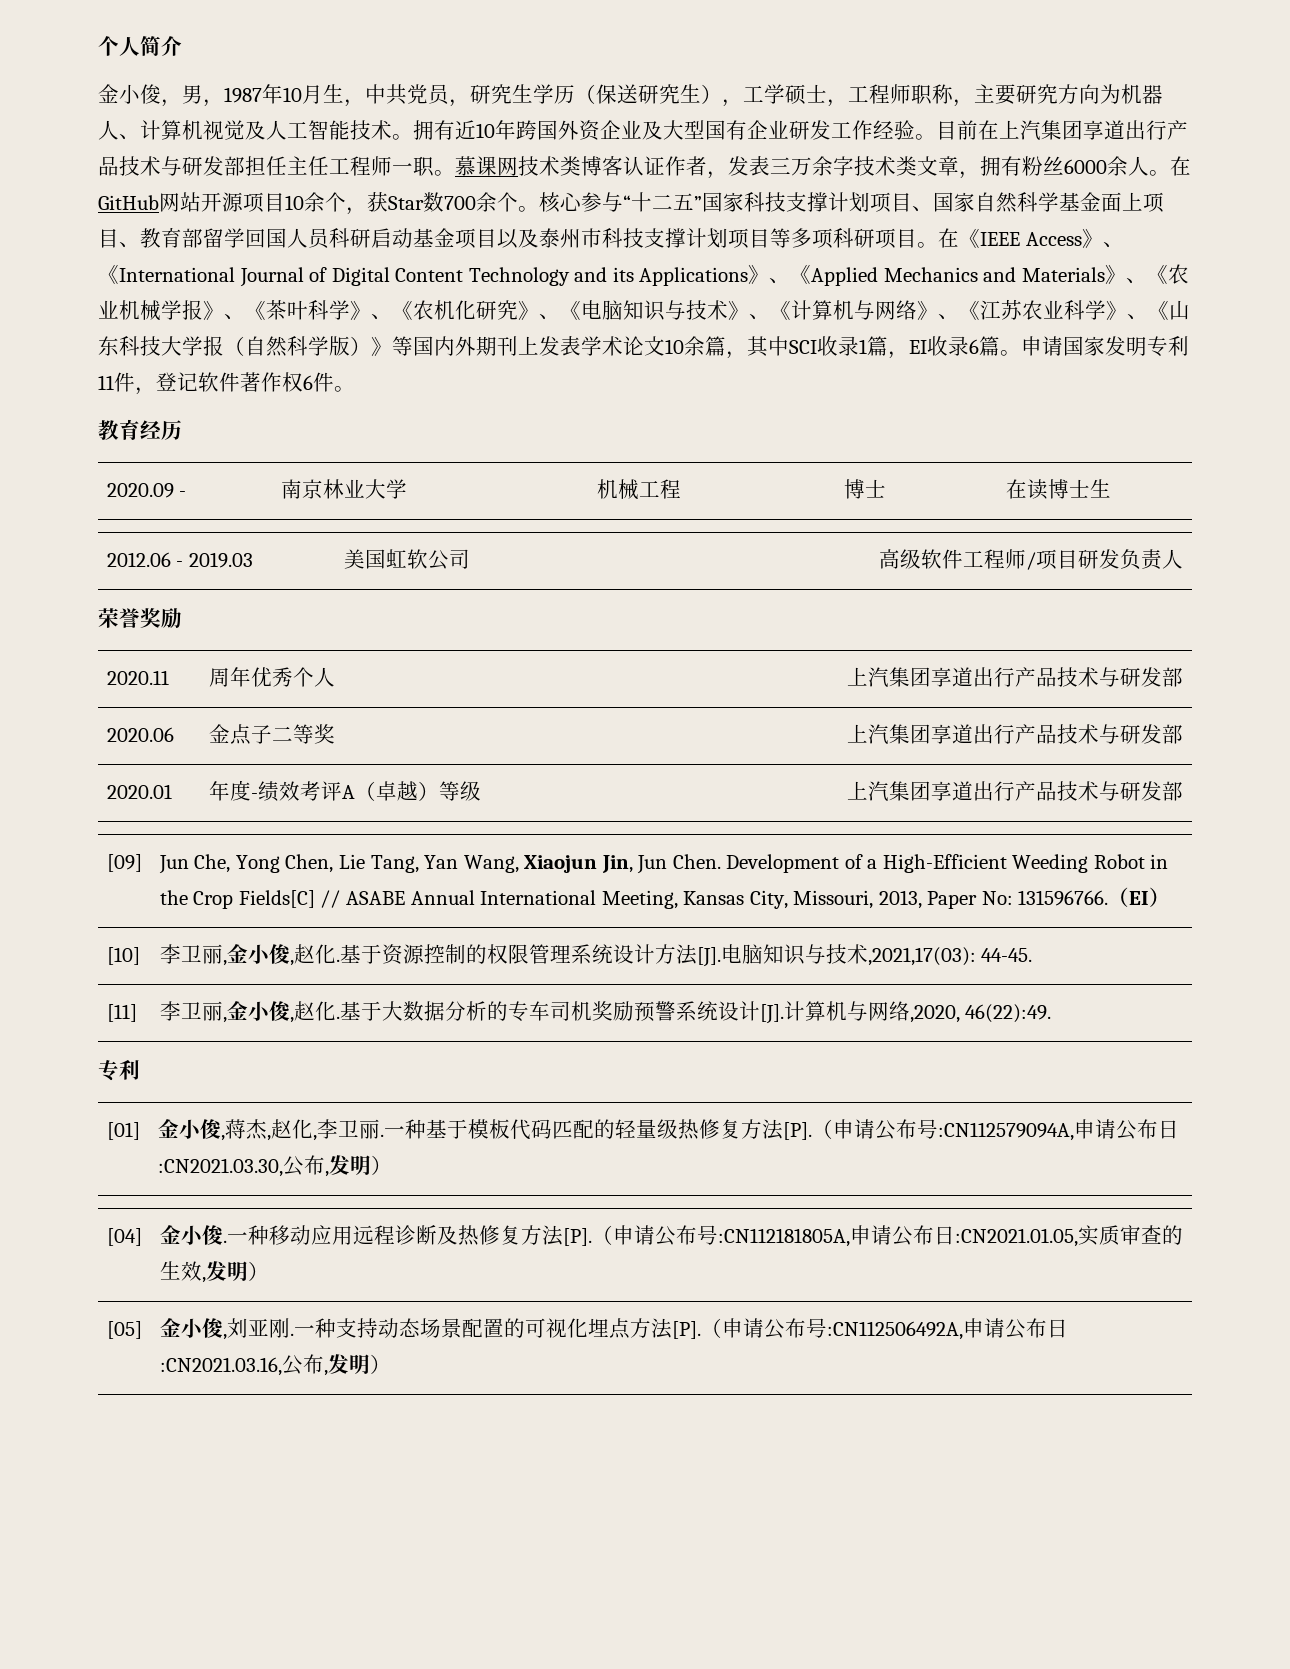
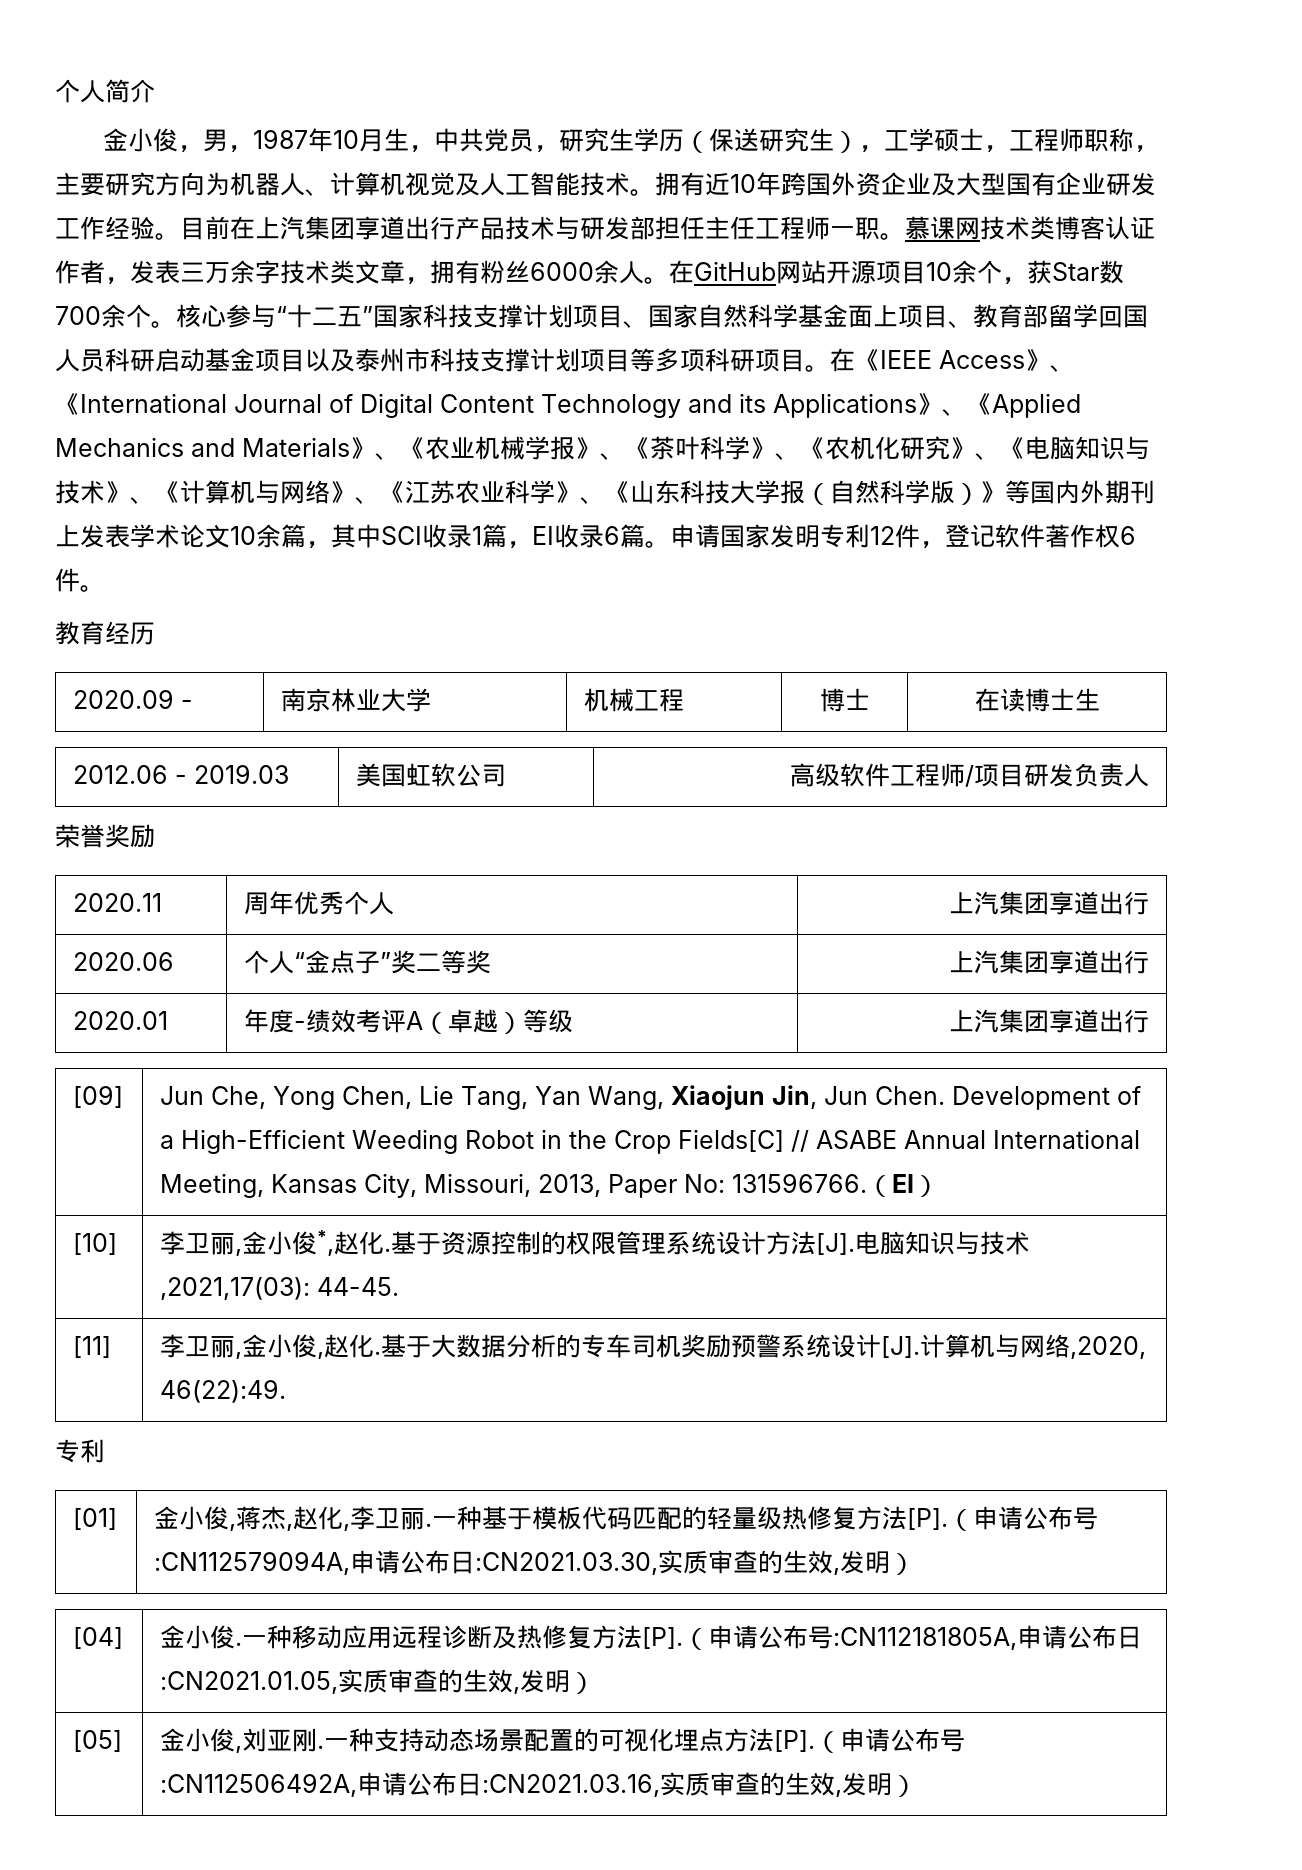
[98,375,114,390] 11 -> [870,526,895,545] 12
[1015,667,1184,687] [106,727,174,742] [208,724,272,745] 产品技术与研发部 // 2020.06 | 金点子 -> [73,952,175,971] [244,950,417,974] // 2020.06 | 个人“金点子”奖
[1015,724,1184,744] 产品技术与研发部 -> (1149, 962) none
[1015,781,1184,801] 产品技术与研发部 -> (1149, 1021) none
[289,960,294,966] , -> [317,1230,335,1256] *,
[282,1155,325,1176] 公布 -> [658,1550,834,1574] 实质审查的生效
[281,1354,324,1375] 公布 -> [660,1772,836,1796] 实质审查的生效

